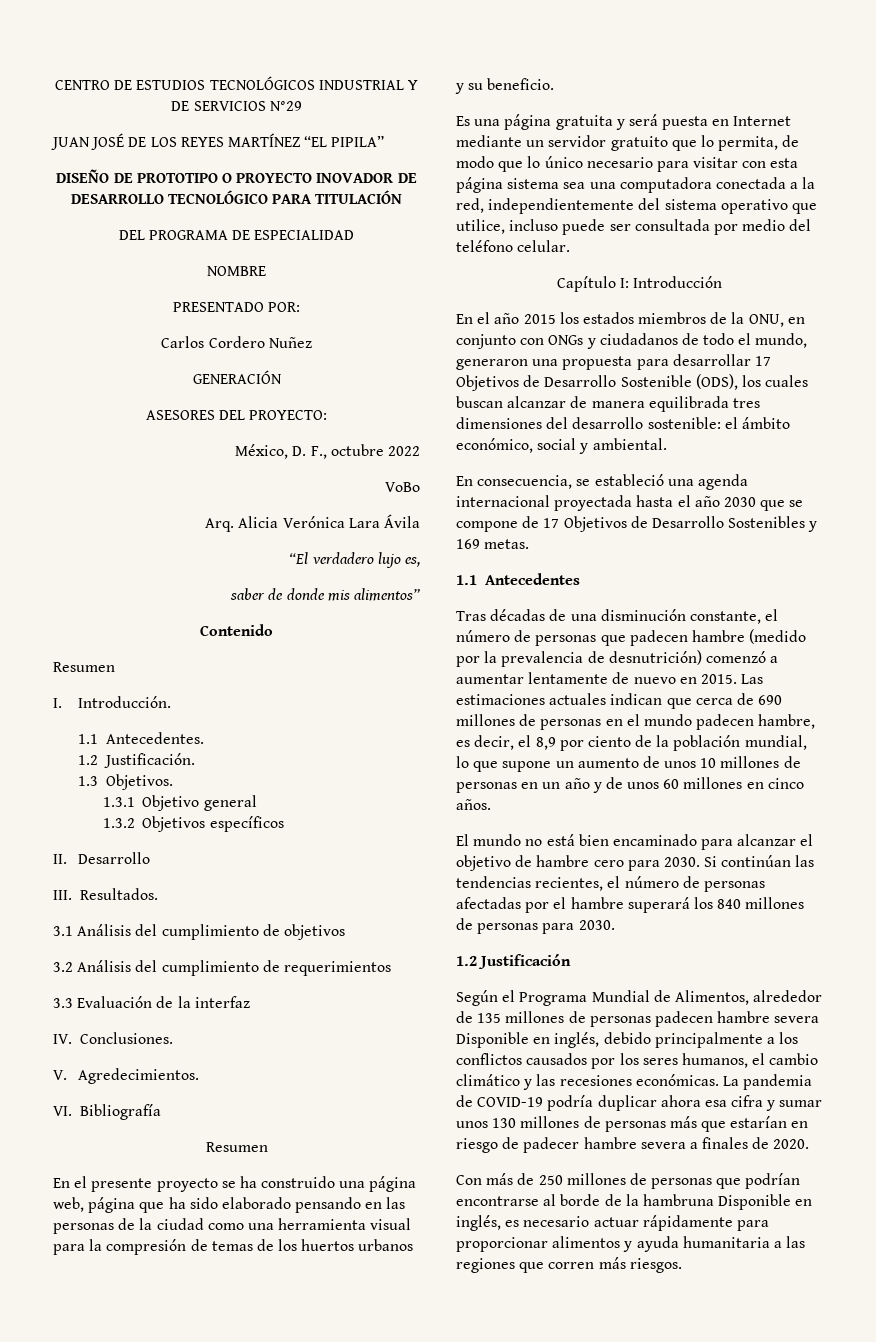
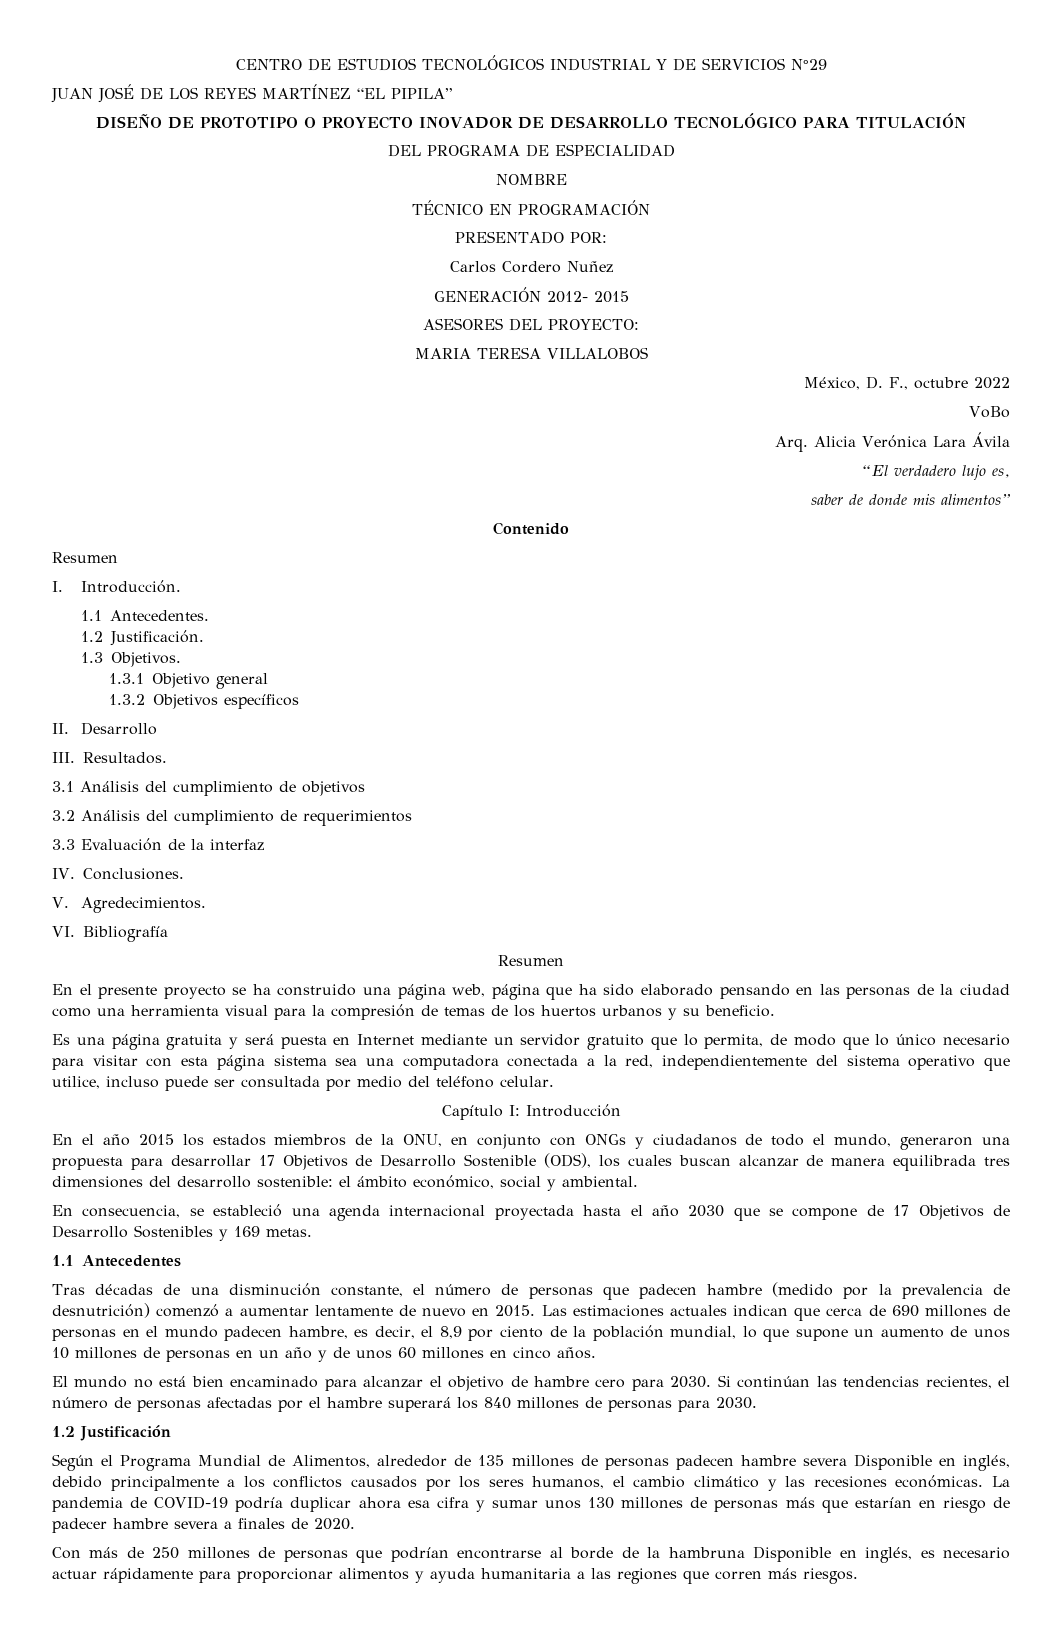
(266, 271) none -> [412,200,650,215] // TÉCNICO EN PROGRAMACIÓN
(282, 377) none -> [546,291,629,303] 2012- 2015
(328, 415) none -> [414,347,648,359] // MARIA TERESA VILLALOBOS

